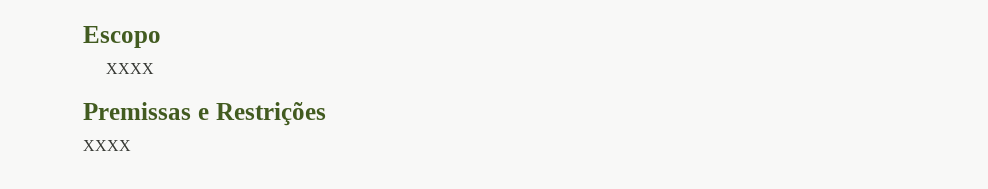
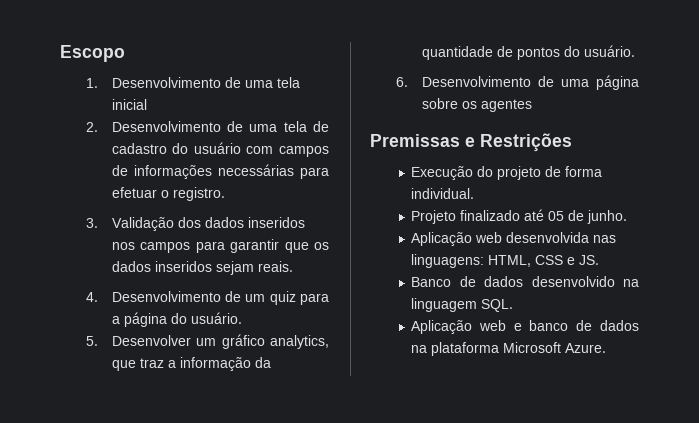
[105,63,154,74] [83,102,326,126] [83,140,131,151] XXXX // Premissas e Restrições // XXXX -> [85,77,300,88] [111,99,147,110] [85,121,329,132] [111,142,329,157] [111,164,329,179] [111,187,225,201] [85,217,305,231] [111,239,329,253] [111,261,293,275] [85,291,329,305] [111,312,242,327] [85,334,329,349] [111,357,271,371] [421,45,635,60] [395,75,639,90] [421,98,532,112] [370,133,572,152] [411,166,603,180] [411,188,475,199] [411,209,628,224] [411,232,617,246] [411,254,600,268] [411,276,639,287] [411,298,514,312] [411,320,639,334] [411,342,607,356] 1. Desenvolvimento de uma tela inicial // 2. Desenvolvimento de uma tela de cadastro do usuário com campos de informações necessárias para efetuar o registro. // 3. Validação dos dados inseridos nos campos para garantir que os dados inseridos sejam reais. // 4. Desenvolvimento de um quiz para a página do usuário. // 5. Desenvolver um gráfico analytics, que traz a informação da quantidade de pontos do usuário. // 6. Desenvolvimento de uma página sobre os agentes // Premissas e Restrições // Execução do projeto de forma individual. // Projeto finalizado até 05 de junho. // Aplicação web desenvolvida nas linguagens: HTML, CSS e JS. // Banco de dados desenvolvido na linguagem SQL. // Aplicação web e banco de dados na plataforma Microsoft Azure.

